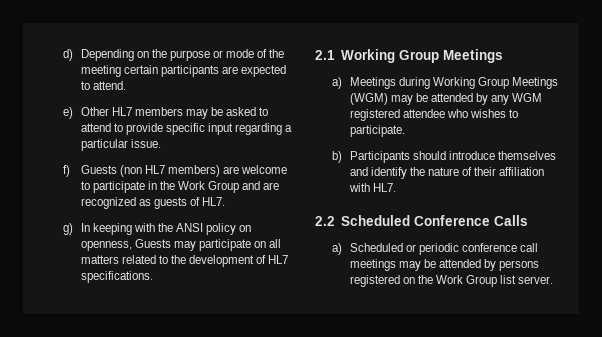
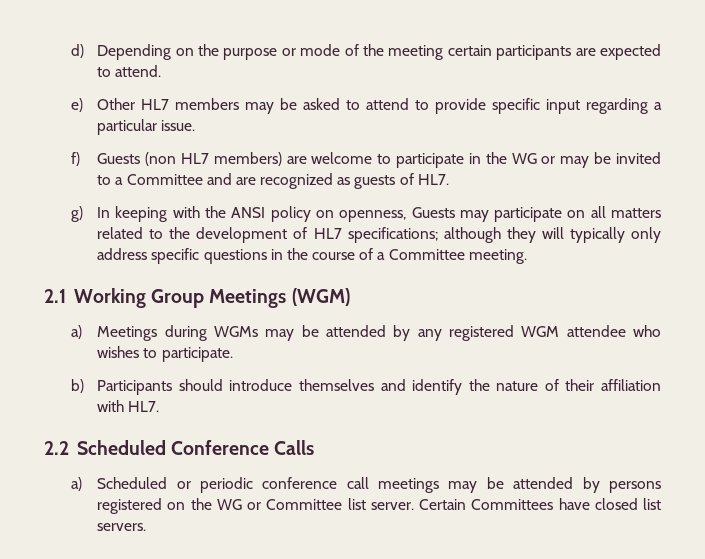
[178,181,240,193] Work Group -> [511,152,661,168] [97,174,203,185] WG or may be invited to a Committee
[80,271,153,283] specifications. -> [347,227,661,243] [97,248,527,264] specifications; although they will typically only address specific questions in the course of a Committee meeting.
(503, 56) none -> [291,288,350,306] (WGM)
[432,77,559,89] [349,93,388,105] Working Group Meetings (WGM) -> [213,326,258,337] WGMs
[512,93,543,102] [349,109,400,121] WGM registered -> [448,325,560,341] registered WGM
[435,275,554,287] Work Group list server. -> [216,498,661,510] [97,523,147,531] WG or Committee list server. Certain Committees have closed list servers.

